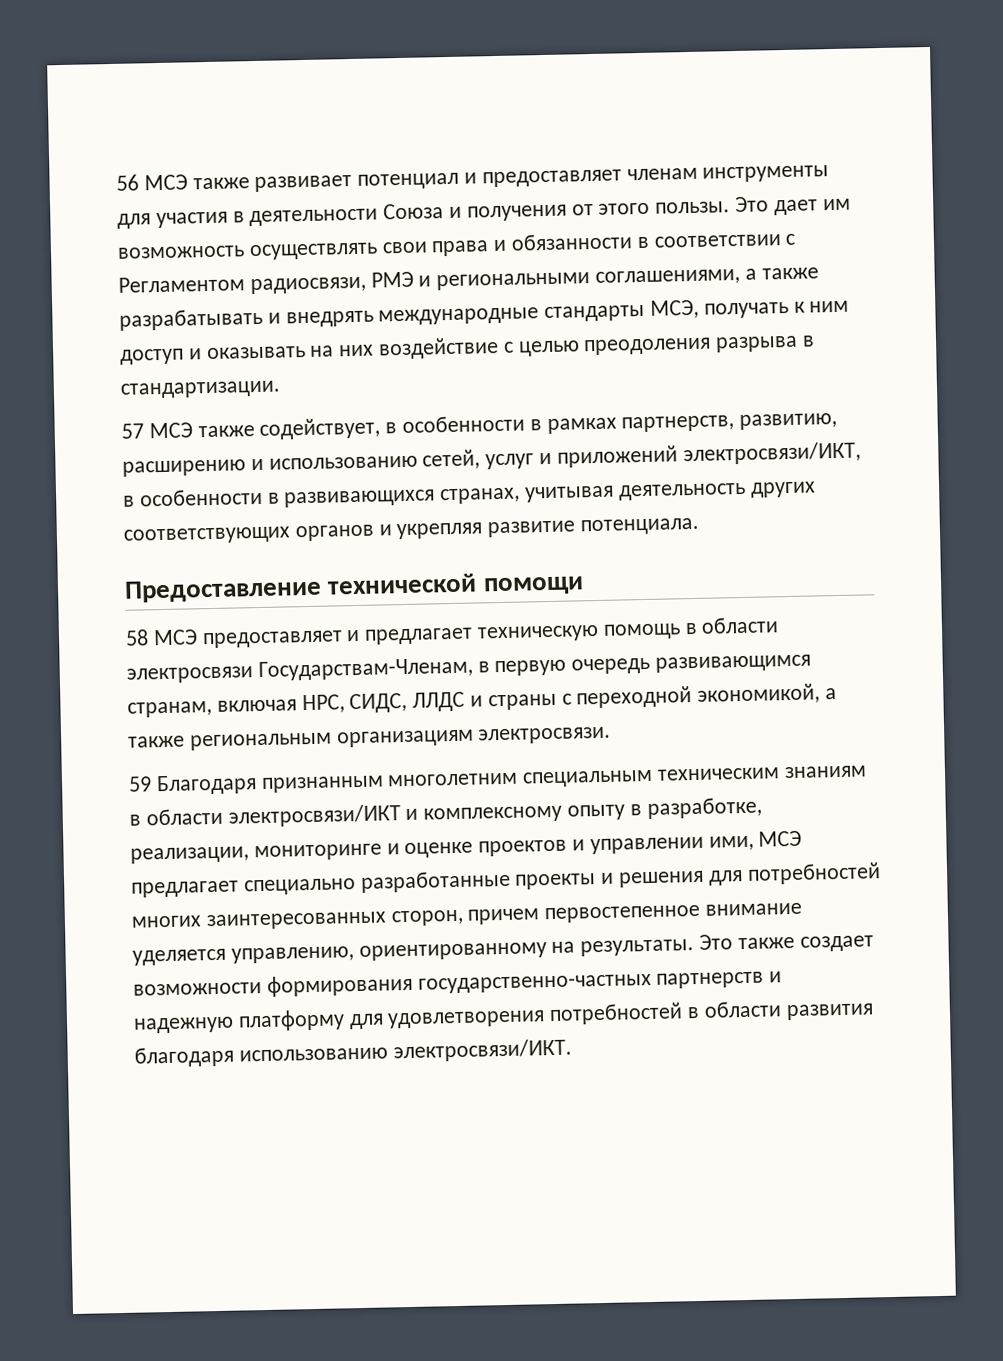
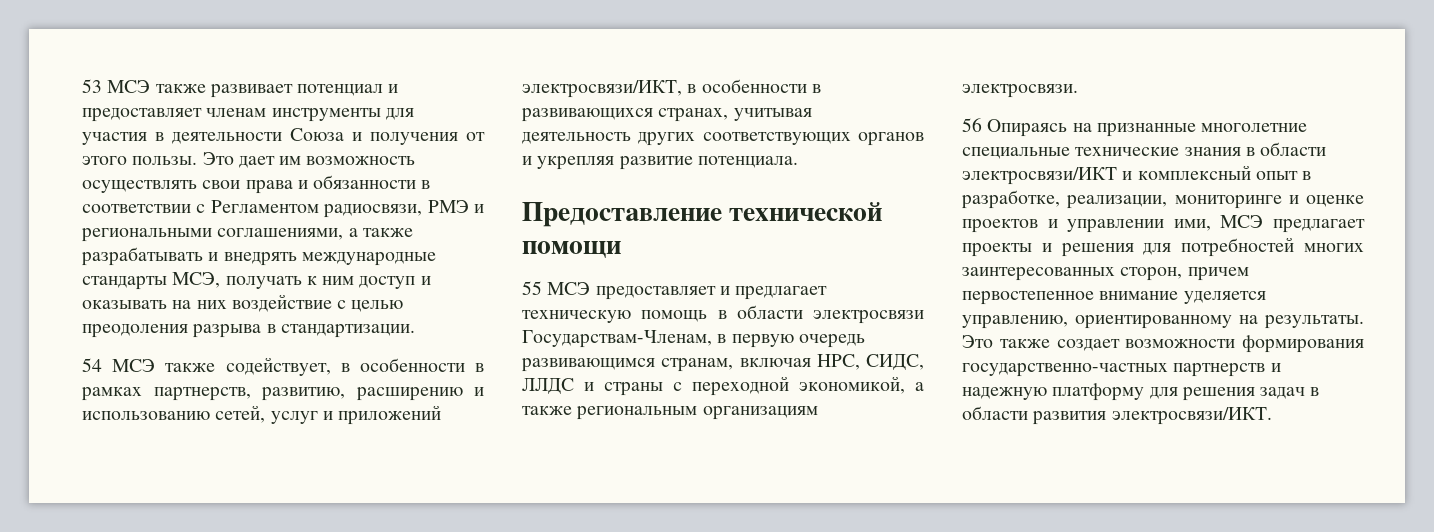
[116,174,139,191] 56 -> [82,79,102,93] 53
[121,423,144,439] 57 -> [82,358,102,372] 54
[125,629,149,646] 58 -> [522,281,542,295] 55
[128,765,867,796] 59 Благодаря признанным многолетним специальным техническим знаниям -> [962,118,1308,137] [962,147,1241,159] 56 Опираясь на признанные многолетние специальные технические знания
[423,804,626,824] комплексному опыту -> [1137,165,1298,180] комплексный опыт
[243,869,511,896] специально разработанные -> (1365, 226) none
[387,1002,684,1029] удовлетворения потребностей -> [1181,387,1306,401] решения задач
[134,1045,388,1068] благодаря использованию -> (1107, 418) none

